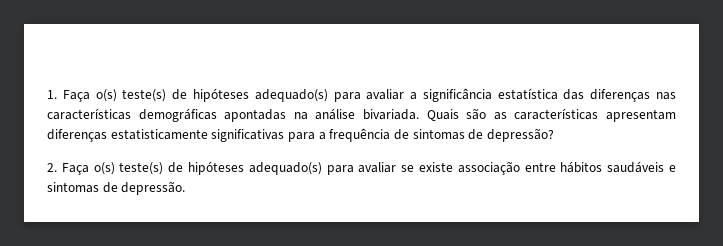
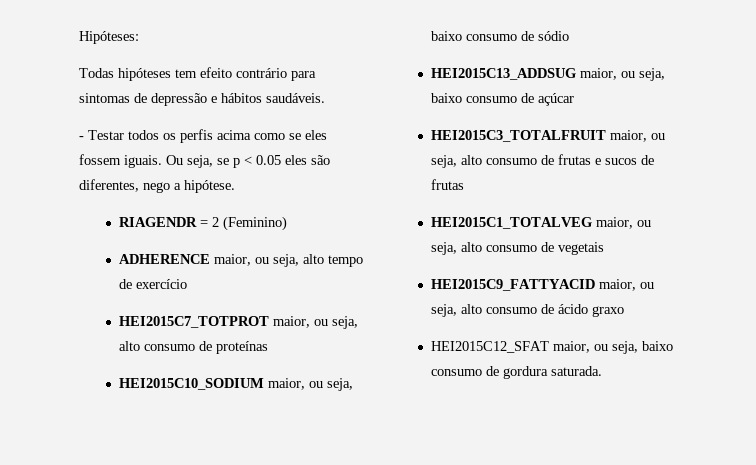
[47,88,677,102] [47,108,677,122] [47,128,554,142] [47,161,676,175] [47,181,186,195] 1. Faça o(s) teste(s) de hipóteses adequado(s) para avaliar a significância estatística das diferenças nas características demográficas apontadas na análise bivariada. Quais são as características apresentam diferenças estatisticamente significativas para a frequência de sintomas de depressão? // 2. Faça o(s) teste(s) de hipóteses adequado(s) para avaliar se existe associação entre hábitos saudáveis e sintomas de depressão. -> [79,31,139,44] [79,67,316,81] [79,93,325,106] [79,129,327,143] [79,154,330,168] [79,179,235,193] [119,216,288,231] [119,254,364,267] [119,279,188,289] [119,316,359,329] [119,341,269,354] [119,378,354,391] [431,31,570,41] [431,68,666,81] [431,93,575,106] [431,130,666,142] [431,154,655,168] [431,179,465,190] [431,217,652,229] [431,242,605,255] [431,279,655,291] [431,304,625,317] [431,341,674,354] [431,366,603,379] Hipóteses: // Todas hipóteses tem efeito contrário para sintomas de depressão e hábitos saudáveis. // - Testar todos os perfis acima como se eles fossem iguais. Ou seja, se p < 0.05 eles são diferentes, nego a hipótese. // RIAGENDR = 2 (Feminino) // ADHERENCE maior, ou seja, alto tempo de exercício // HEI2015C7_TOTPROT maior, ou seja, alto consumo de proteínas // HEI2015C10_SODIUM maior, ou seja, baixo consumo de sódio // HEI2015C13_ADDSUG maior, ou seja, baixo consumo de açúcar // HEI2015C3_TOTALFRUIT maior, ou seja, alto consumo de frutas e sucos de frutas // HEI2015C1_TOTALVEG maior, ou seja, alto consumo de vegetais // HEI2015C9_FATTYACID maior, ou seja, alto consumo de ácido graxo // HEI2015C12_SFAT maior, ou seja, baixo consumo de gordura saturada.

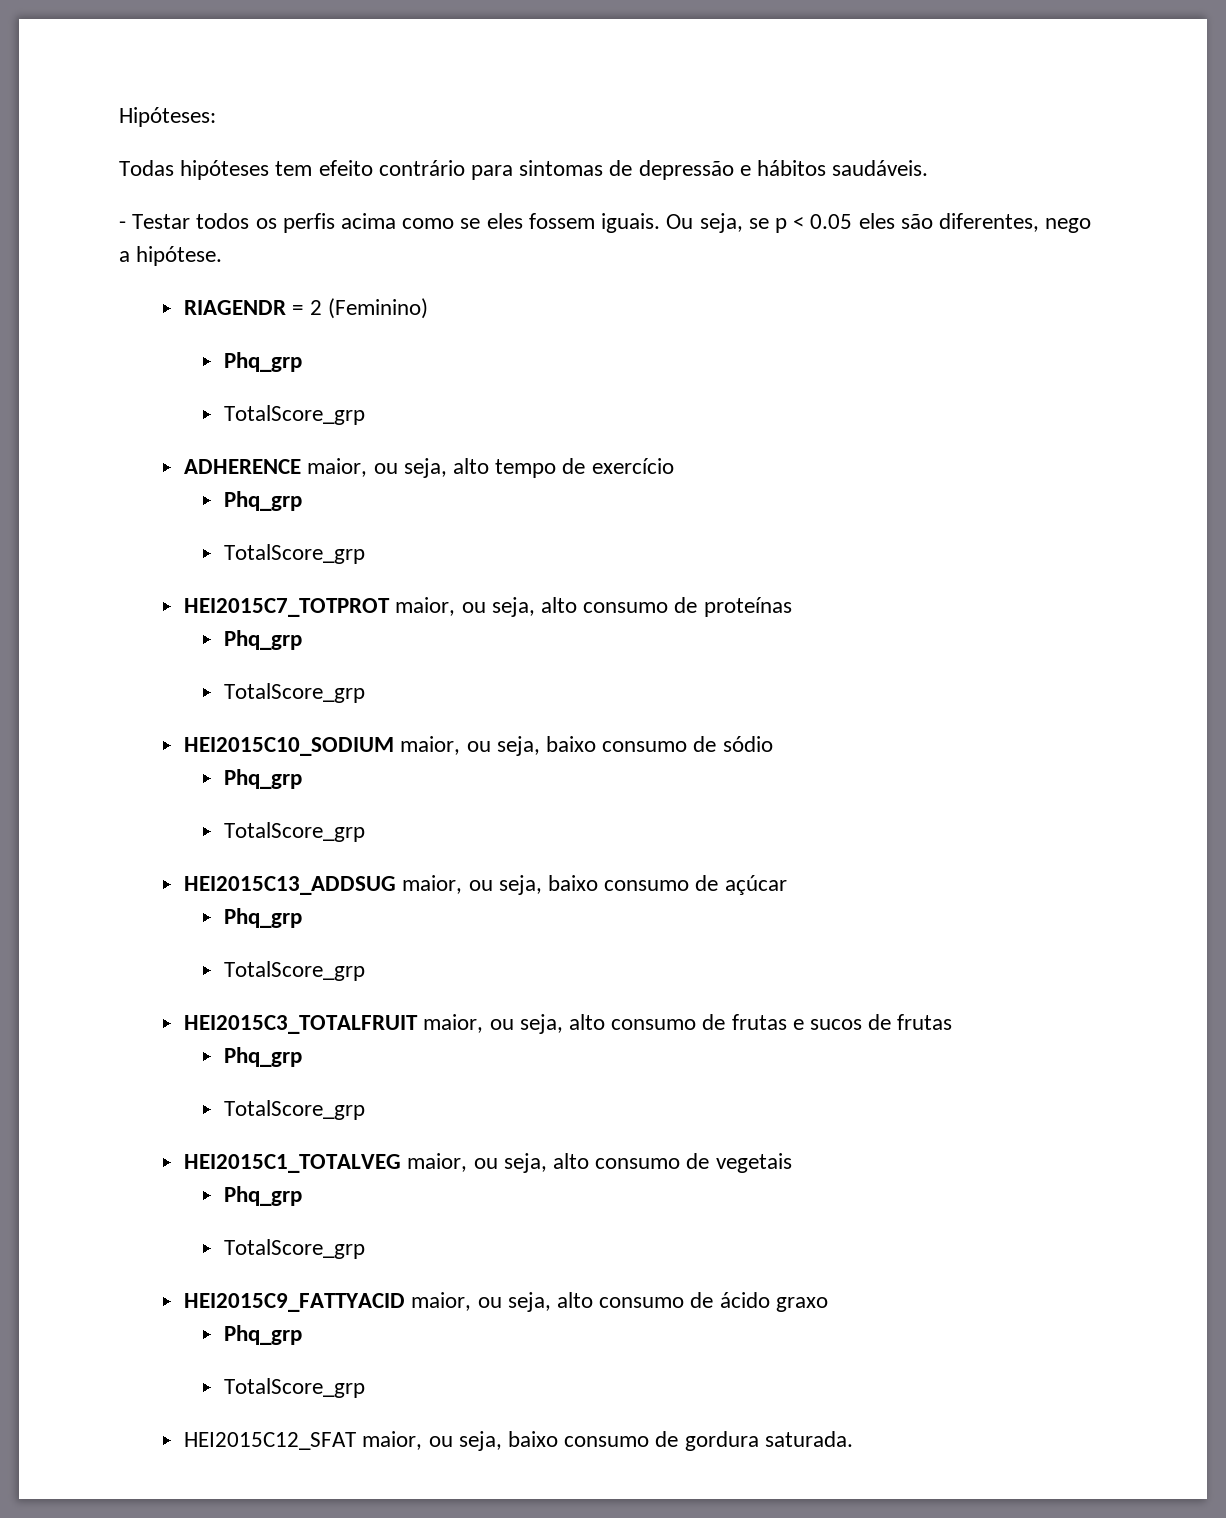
(288, 223) none -> [223,352,302,372] [223,405,365,425] // Phq_grp // TotalScore_grp
(188, 284) none -> [223,491,302,511] [223,544,365,564] // Phq_grp // TotalScore_grp
(269, 347) none -> [223,630,302,650] [223,683,365,703] // Phq_grp // TotalScore_grp
(570, 36) none -> [223,769,302,789] [223,822,365,842] // Phq_grp // TotalScore_grp
(575, 99) none -> [223,908,302,928] [223,961,365,981] // Phq_grp // TotalScore_grp
(465, 184) none -> [223,1047,302,1067] [223,1100,365,1120] // Phq_grp // TotalScore_grp
(605, 248) none -> [223,1186,302,1206] [223,1239,365,1259] // Phq_grp // TotalScore_grp
(625, 311) none -> [223,1325,302,1345] [223,1378,365,1398] // Phq_grp // TotalScore_grp

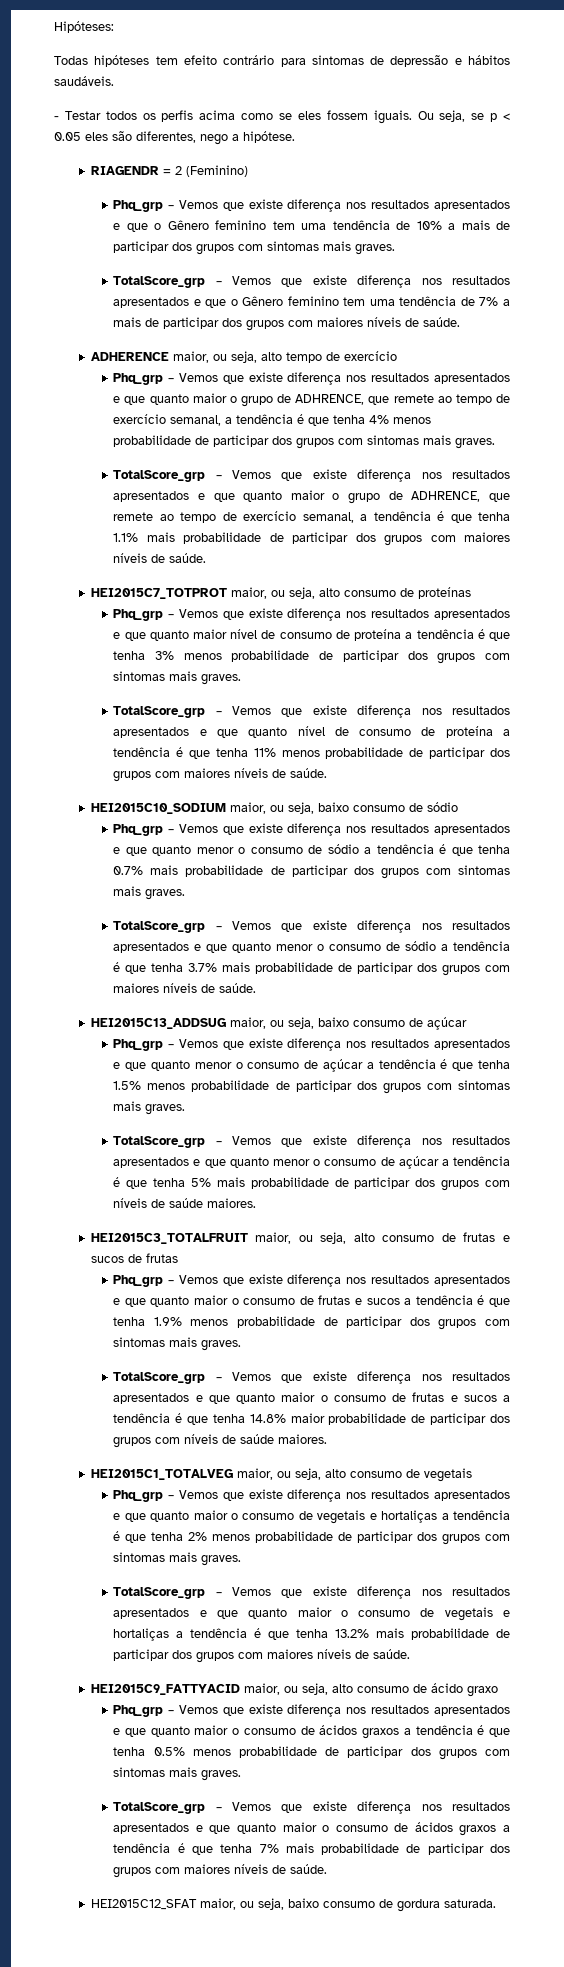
[223,405,365,425] // TotalScore_grp -> [168,199,510,212] [113,220,510,232] [113,241,396,255] [113,275,510,288] [113,296,511,308] [113,317,461,331] – Vemos que existe diferença nos resultados apresentados e que o Gênero feminino tem uma tendência de 10% a mais de participar dos grupos com sintomas mais graves. // TotalScore_grp – Vemos que existe diferença nos resultados apresentados e que o Gênero feminino tem uma tendência de 7% a mais de participar dos grupos com maiores níveis de saúde.
[223,544,365,564] // TotalScore_grp -> [168,372,510,385] [113,393,511,407] [113,414,432,426] [113,435,496,449] [113,469,510,482] [113,490,511,504] [113,511,511,523] [113,532,510,546] [113,553,207,563] – Vemos que existe diferença nos resultados apresentados e que quanto maior o grupo de ADHRENCE, que remete ao tempo de exercício semanal, a tendência é que tenha 4% menos probabilidade de participar dos grupos com sintomas mais graves. // TotalScore_grp – Vemos que existe diferença nos resultados apresentados e que quanto maior o grupo de ADHRENCE, que remete ao tempo de exercício semanal, a tendência é que tenha 1.1% mais probabilidade de participar dos grupos com maiores níveis de saúde.
[223,683,365,703] // TotalScore_grp -> [168,608,510,621] [113,629,510,641] [113,650,510,664] [113,671,242,685] [113,705,510,718] [113,726,510,738] [113,747,511,759] [113,768,328,782] – Vemos que existe diferença nos resultados apresentados e que quanto maior nível de consumo de proteína a tendência é que tenha 3% menos probabilidade de participar dos grupos com sintomas mais graves. // TotalScore_grp – Vemos que existe diferença nos resultados apresentados e que quanto nível de consumo de proteína a tendência é que tenha 11% menos probabilidade de participar dos grupos com maiores níveis de saúde.
[223,822,365,842] // TotalScore_grp -> [168,823,510,836] [113,844,510,856] [113,865,510,879] [113,886,186,900] [113,920,510,933] [113,941,511,953] [113,962,511,976] [113,983,257,993] – Vemos que existe diferença nos resultados apresentados e que quanto menor o consumo de sódio a tendência é que tenha 0.7% mais probabilidade de participar dos grupos com sintomas mais graves. // TotalScore_grp – Vemos que existe diferença nos resultados apresentados e que quanto menor o consumo de sódio a tendência é que tenha 3.7% mais probabilidade de participar dos grupos com maiores níveis de saúde.
[223,961,365,981] // TotalScore_grp -> [168,1038,510,1051] [113,1059,511,1072] [113,1080,510,1094] [113,1101,186,1115] [113,1135,510,1148] [113,1156,511,1169] [113,1177,510,1191] [113,1198,257,1208] – Vemos que existe diferença nos resultados apresentados e que quanto menor o consumo de açúcar a tendência é que tenha 1.5% menos probabilidade de participar dos grupos com sintomas mais graves. // TotalScore_grp – Vemos que existe diferença nos resultados apresentados e que quanto menor o consumo de açúcar a tendência é que tenha 5% mais probabilidade de participar dos grupos com níveis de saúde maiores.
[223,1100,365,1120] // TotalScore_grp -> [168,1274,510,1287] [113,1295,510,1307] [113,1316,510,1330] [113,1337,242,1351] [113,1371,510,1384] [113,1392,510,1404] [113,1413,511,1425] [113,1434,328,1448] – Vemos que existe diferença nos resultados apresentados e que quanto maior o consumo de frutas e sucos a tendência é que tenha 1.9% menos probabilidade de participar dos grupos com sintomas mais graves. // TotalScore_grp – Vemos que existe diferença nos resultados apresentados e que quanto maior o consumo de frutas e sucos a tendência é que tenha 14.8% maior probabilidade de participar dos grupos com níveis de saúde maiores.
[223,1239,365,1259] // TotalScore_grp -> [168,1489,510,1502] [113,1510,510,1524] [113,1531,511,1545] [113,1552,242,1566] [113,1586,510,1599] [113,1607,510,1621] [113,1628,510,1641] [113,1649,411,1663] – Vemos que existe diferença nos resultados apresentados e que quanto maior o consumo de vegetais e hortaliças a tendência é que tenha 2% menos probabilidade de participar dos grupos com sintomas mais graves. // TotalScore_grp – Vemos que existe diferença nos resultados apresentados e que quanto maior o consumo de vegetais e hortaliças a tendência é que tenha 13.2% mais probabilidade de participar dos grupos com maiores níveis de saúde.
[223,1378,365,1398] // TotalScore_grp -> [168,1704,510,1717] [113,1725,510,1739] [113,1746,510,1760] [113,1767,242,1781] [113,1801,510,1814] [113,1822,510,1836] [113,1843,510,1855] [113,1864,328,1878] – Vemos que existe diferença nos resultados apresentados e que quanto maior o consumo de ácidos graxos a tendência é que tenha 0.5% menos probabilidade de participar dos grupos com sintomas mais graves. // TotalScore_grp – Vemos que existe diferença nos resultados apresentados e que quanto maior o consumo de ácidos graxos a tendência é que tenha 7% mais probabilidade de participar dos grupos com maiores níveis de saúde.

